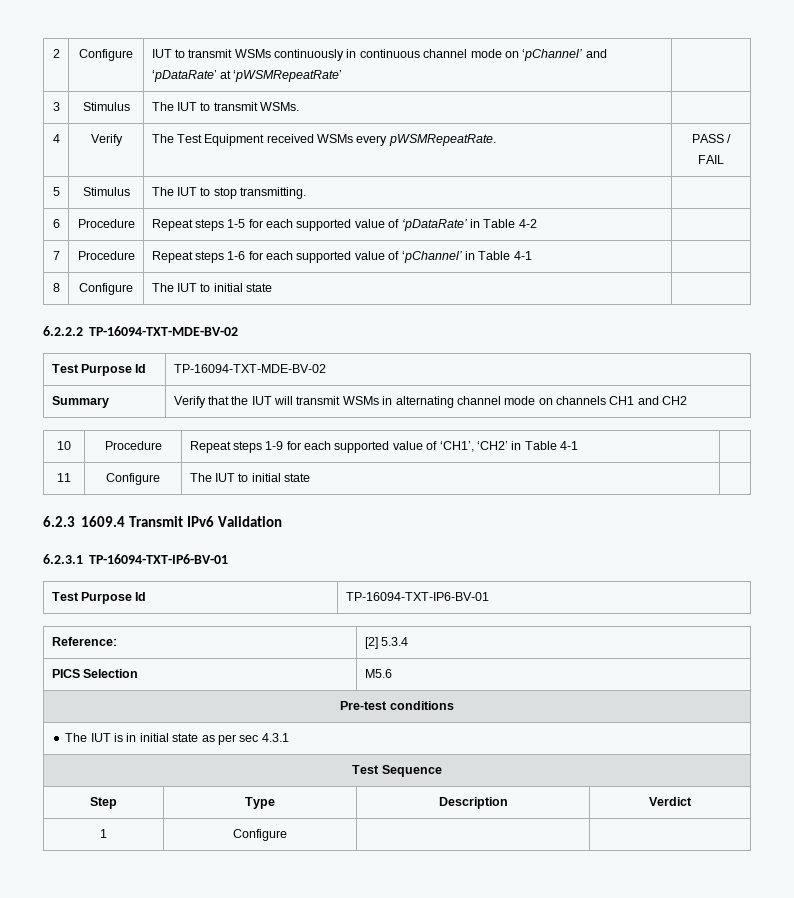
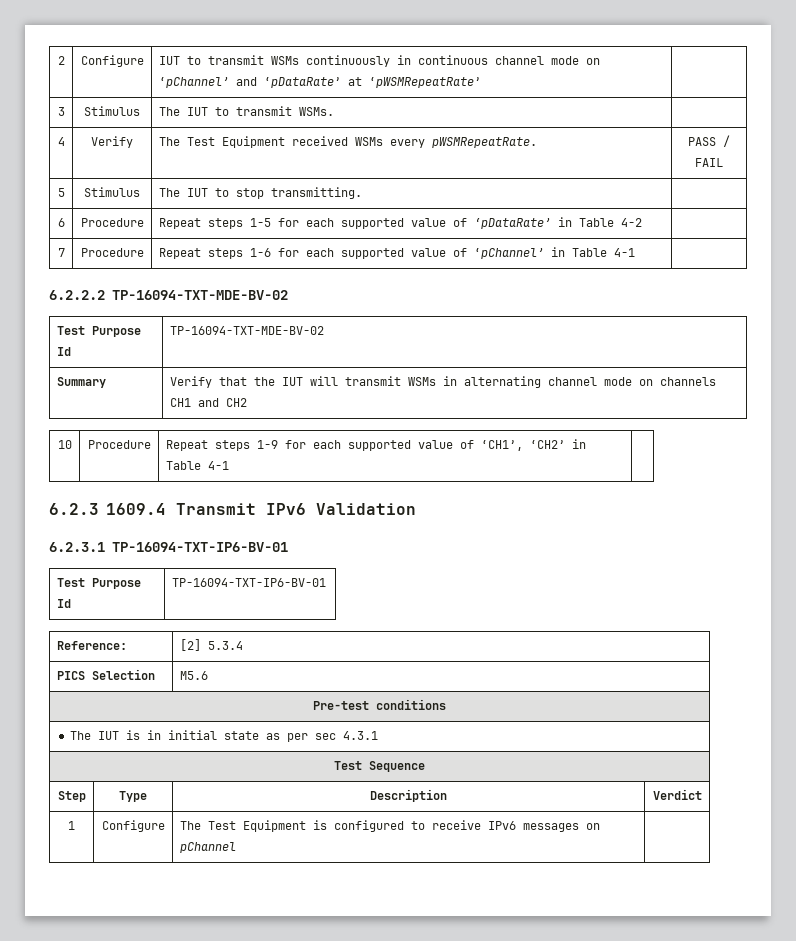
[52,283,60,292] [79,283,133,295] [151,283,273,292] // 8 | Configure | The IUT to initial state | -> (635, 252) none
[57,473,71,482] [106,473,160,485] [189,473,311,482] // 11 | Configure | The IUT to initial state | -> (229, 465) none
(287, 835) none -> [179,820,600,832] [179,842,236,853] The Test Equipment is configured to receive IPv6 messages on pChannel

